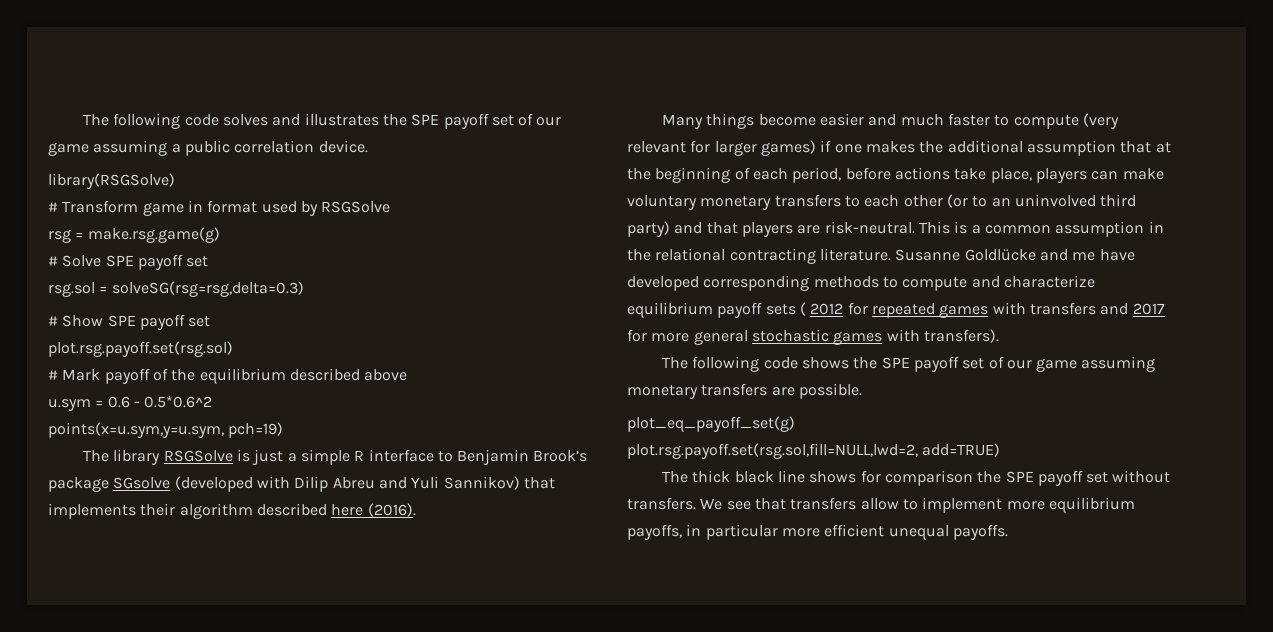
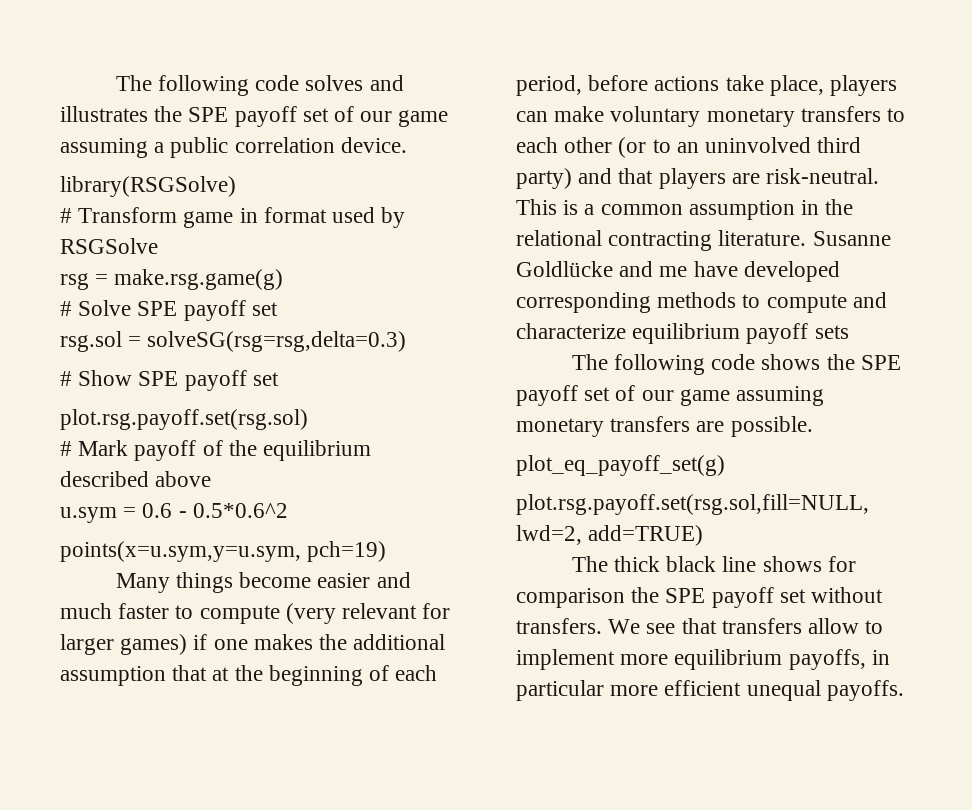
[82,449,588,465] [48,476,555,492] [48,503,416,519] // The library RSGSolve is just a simple R interface to Benjamin Brook’s package SGsolve (developed with Dilip Abreu and Yuli Sannikov) that implements their algorithm described here (2016). -> (387, 551) none
[799,302,1165,318] [627,329,999,345] ( 2012 for repeated games with transfers and 2017 for more general stochastic games with transfers). -> (849, 332) none

